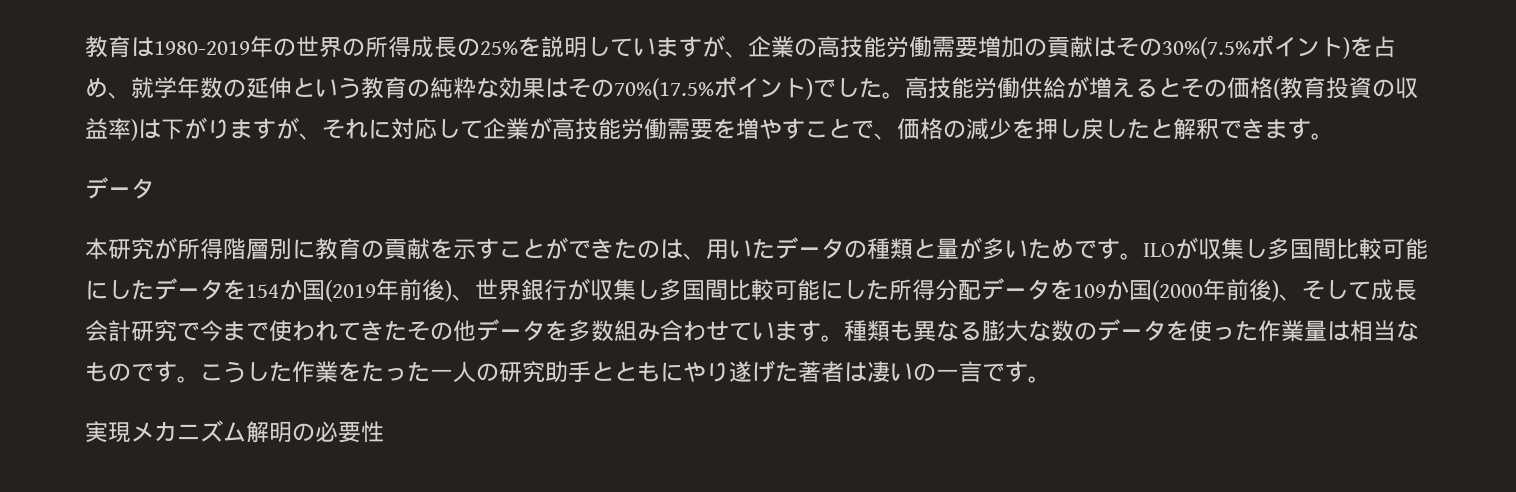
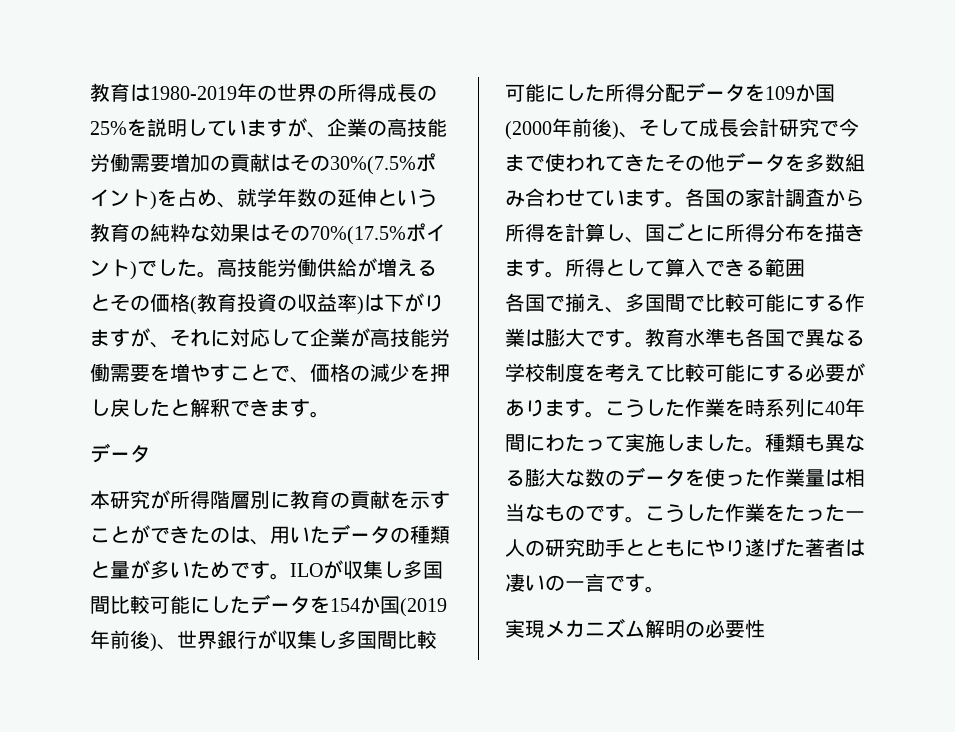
(844, 338) none -> [685,188,865,207] [505,222,865,243] [505,258,805,278] [505,293,865,313] [505,328,865,348] [505,363,865,382] [505,398,865,418] [505,433,765,453] 各国の家計調査から所得を計算し、国ごとに所得分布を描きます。所得として算入できる範囲 // 各国で揃え、多国間で比較可能にする作業は膨大です。教育水準も各国で異なる学校制度を考えて比較可能にする必要があります。こうした作業を時系列に40年間にわたって実施しました。

